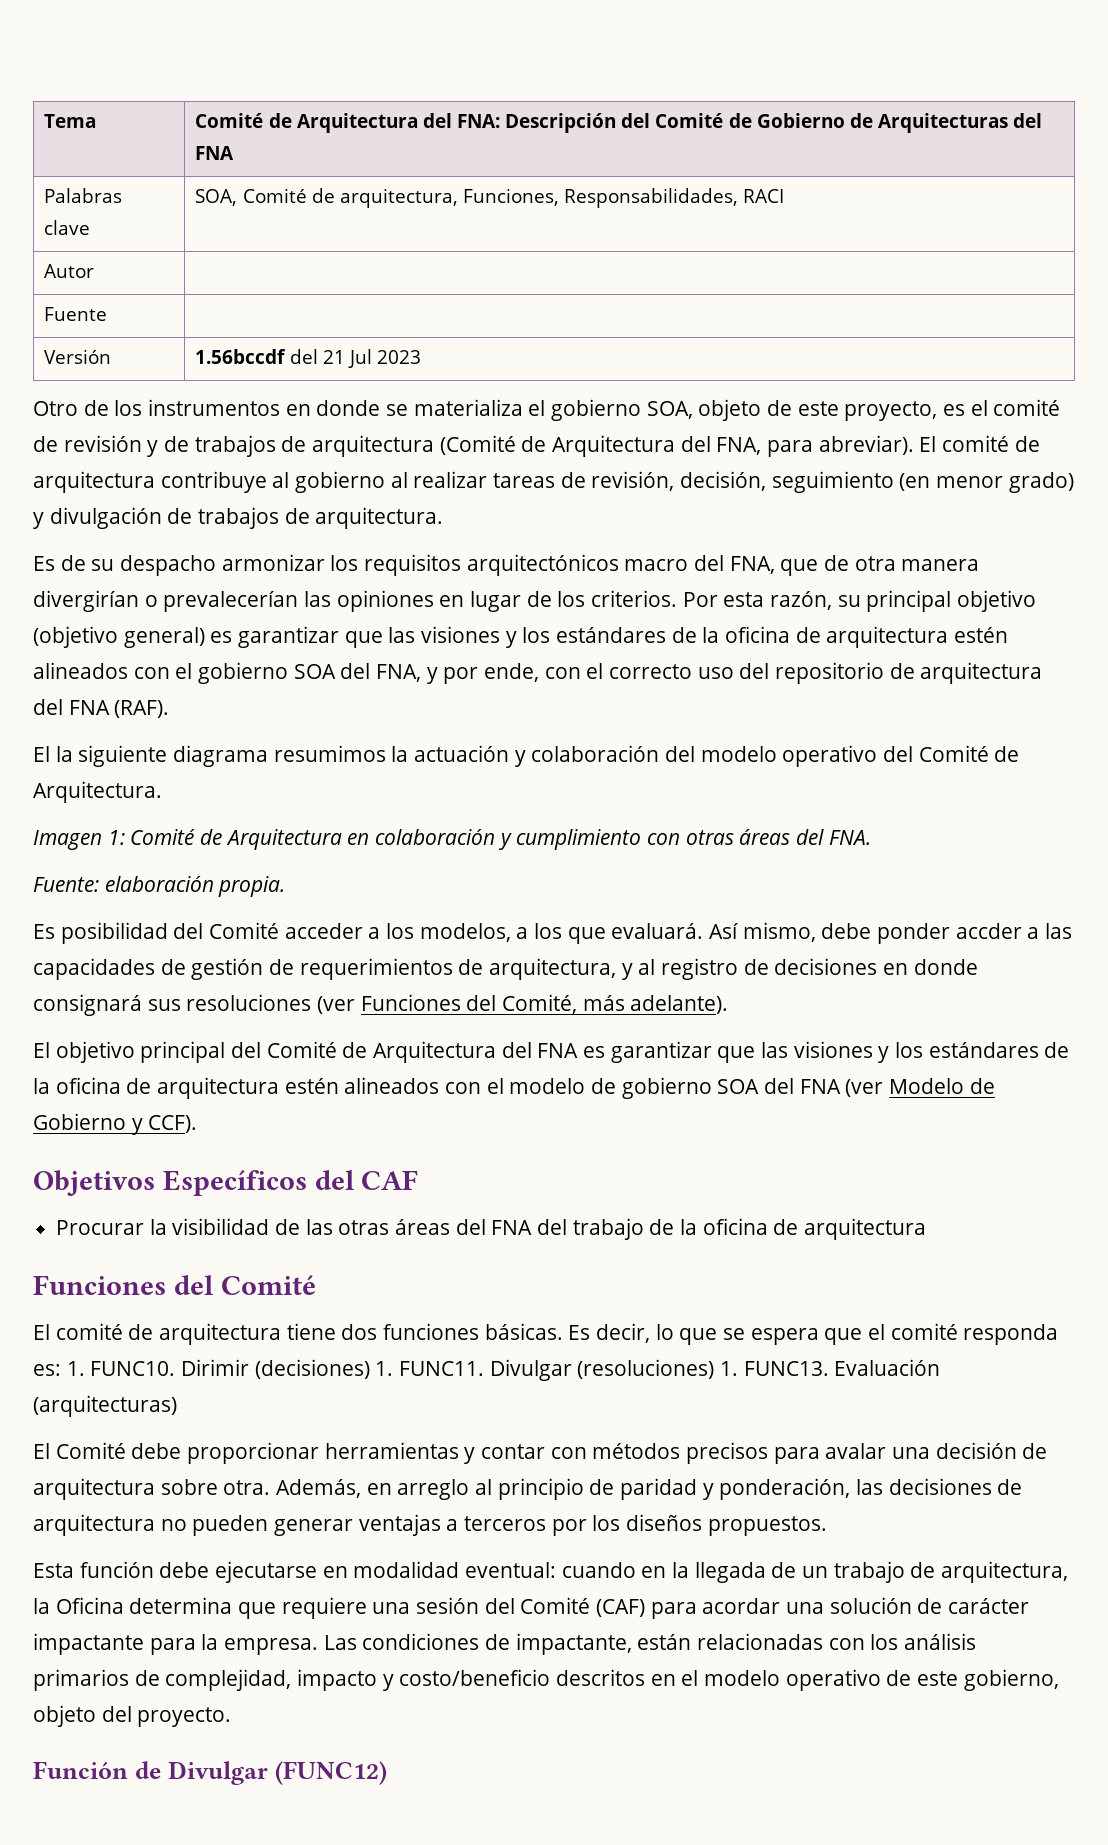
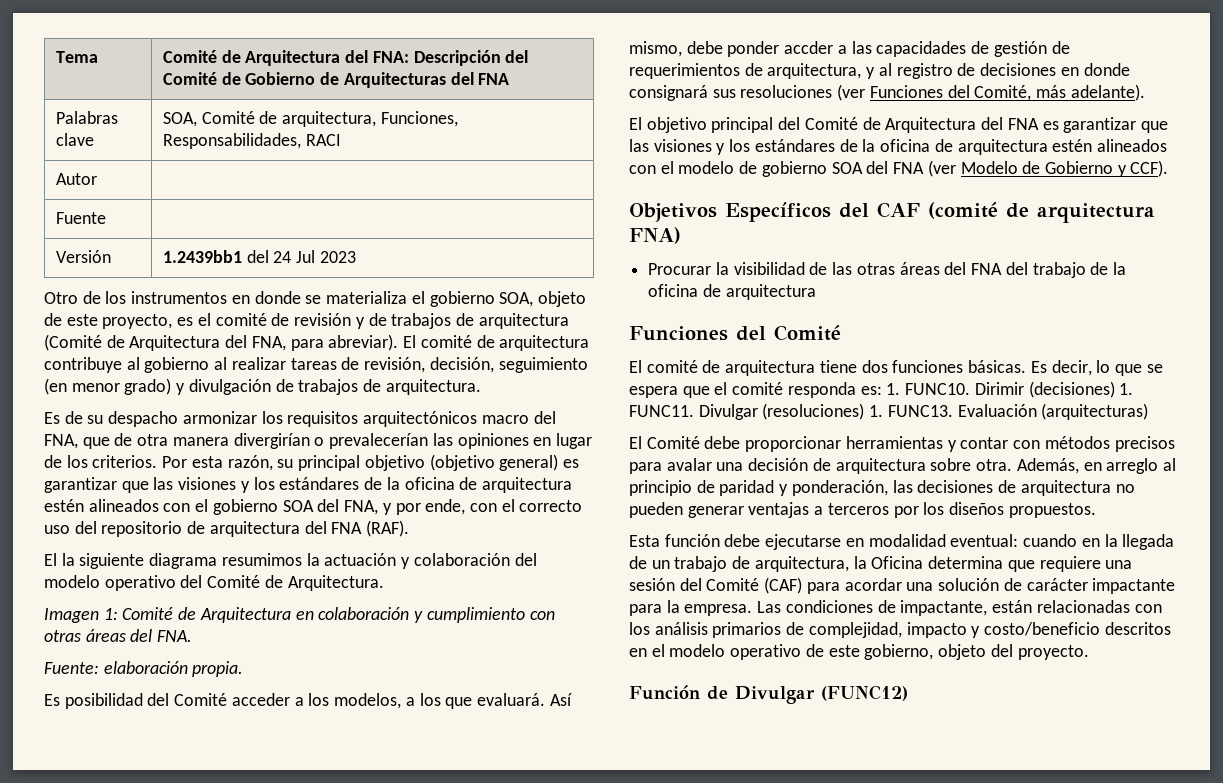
[195,349,345,364] 1.56bccdf del 21 -> [162,250,292,263] 1.2439bb1 del 24
(419, 1180) none -> [928,202,1155,223] [629,227,681,244] (comité de arquitectura FNA)

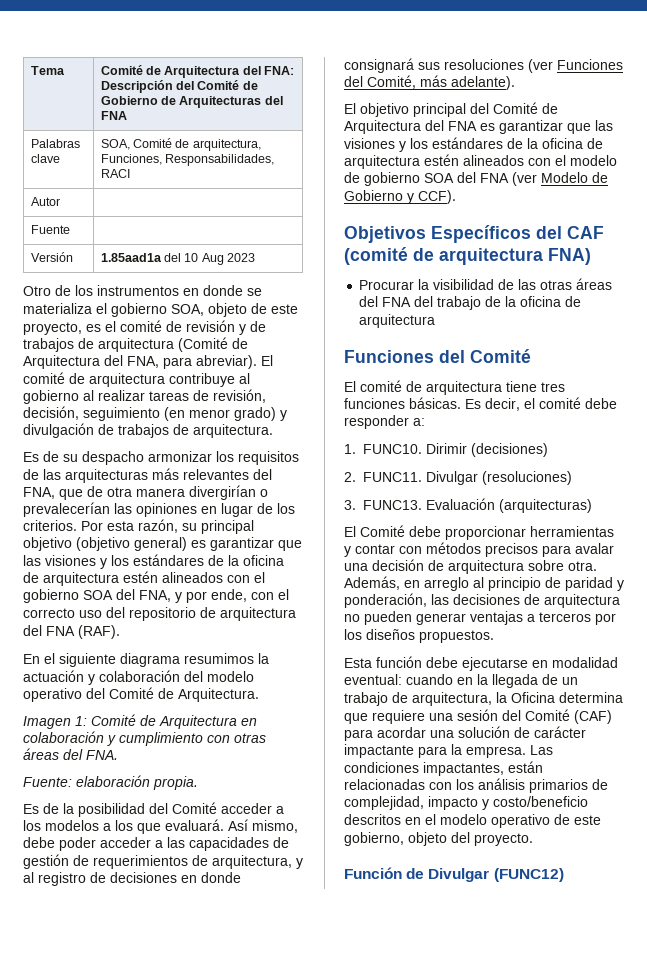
[162,250,316,263] 1.2439bb1 del 24 Jul -> [100,253,224,265] 1.85aad1a del 10 Aug
[363,411,529,427] arquitectónicos macro -> [23,468,249,483] de las arquitecturas más relevantes
[44,553,75,566] El la -> [23,653,55,664] En el
(60, 700) none -> [43,803,74,814] de la
[334,693,402,709] modelos, -> [45,820,99,831] modelos
[727,41,834,57] ponder accder -> [59,837,151,851] poder acceder
[861,360,888,373] dos -> [541,382,565,392] tres
[1096,360,1163,376] [629,382,882,398] lo que se espera que el comité responda es: -> [524,397,617,409] [344,415,425,429] el comité debe responder a: //
[1119,383,1134,395] 1. -> [344,472,356,482] // 2.
[869,405,884,417] 1. -> [344,500,356,510] // 3.
[877,600,988,616] de impactante, -> [423,762,504,776] impactantes,

